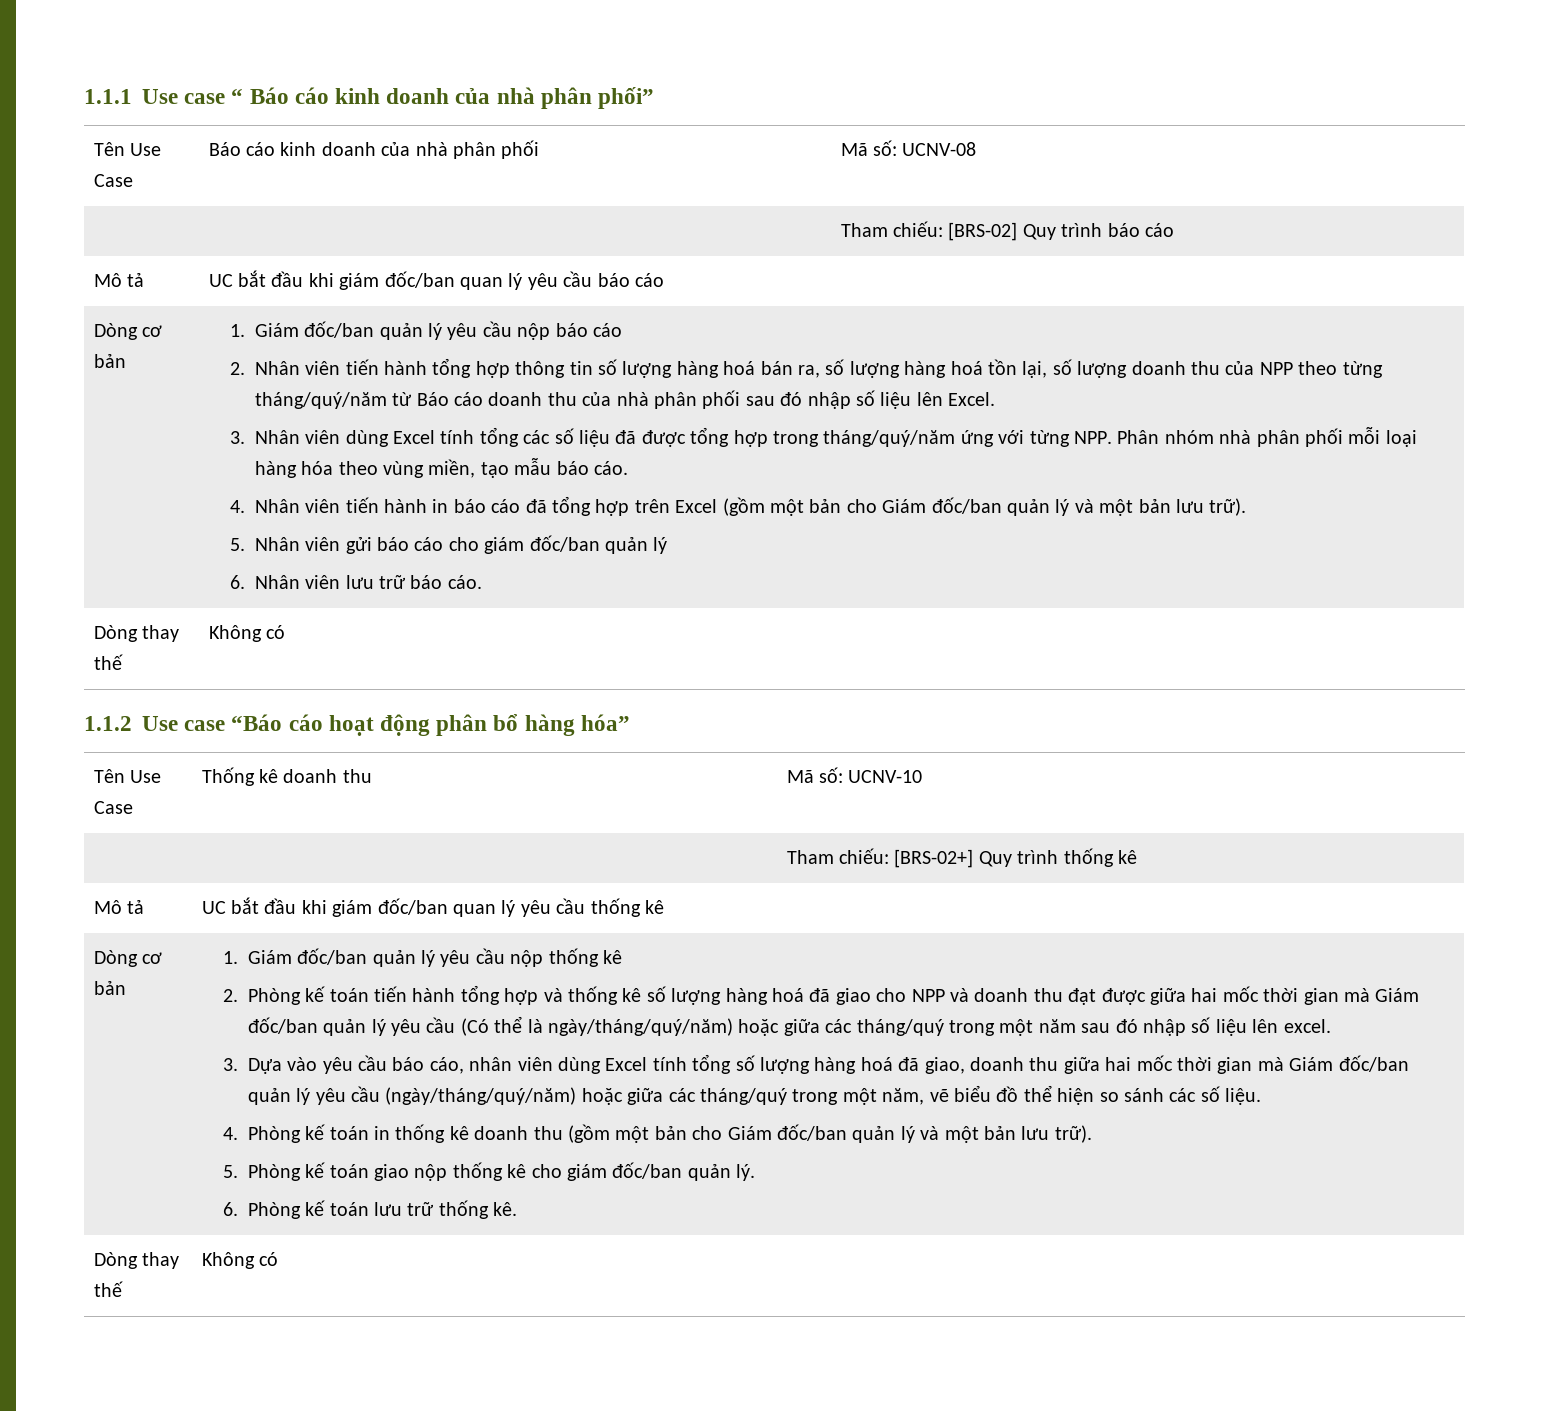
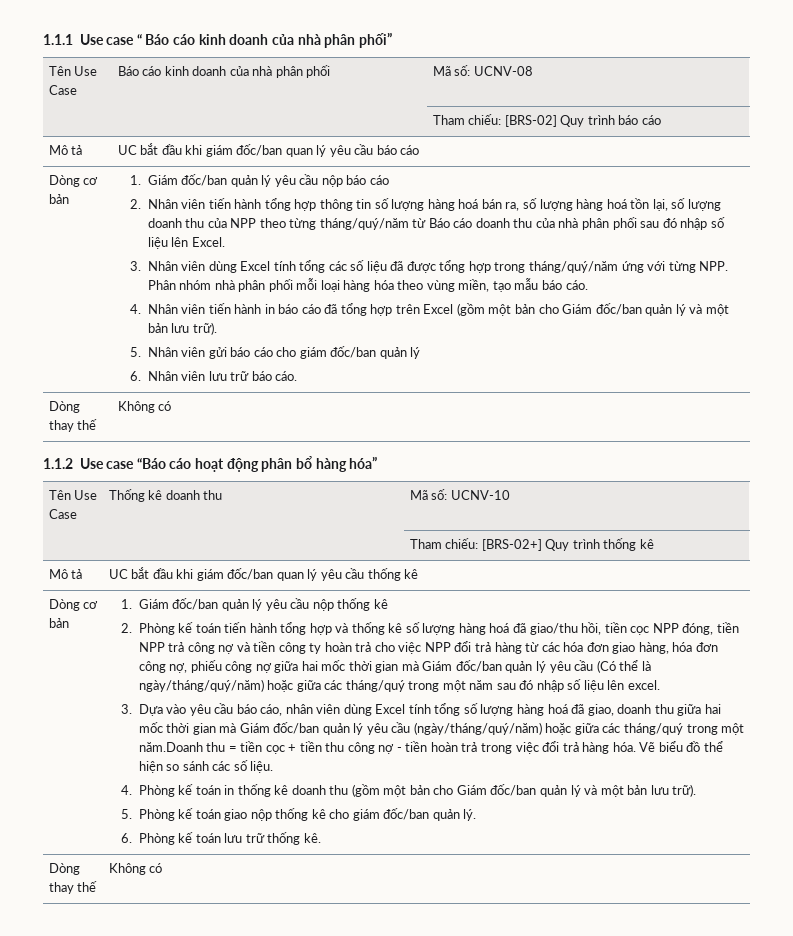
[835,988,1146,1005] giao cho NPP và doanh thu đạt được -> [529,622,739,635] [138,641,718,654] [138,660,272,673] giao/thu hồi, tiền cọc NPP đóng, tiền NPP trả công nợ và tiền công ty hoàn trả cho việc NPP đổi trả hàng từ các hóa đơn giao hàng, hóa đơn công nợ, phiếu công nợ
[882,1088,949,1105] năm, vẽ -> [138,741,656,754] năm.Doanh thu = tiền cọc + tiền thu công nợ - tiền hoàn trả trong việc đổi trả hàng hóa. Vẽ

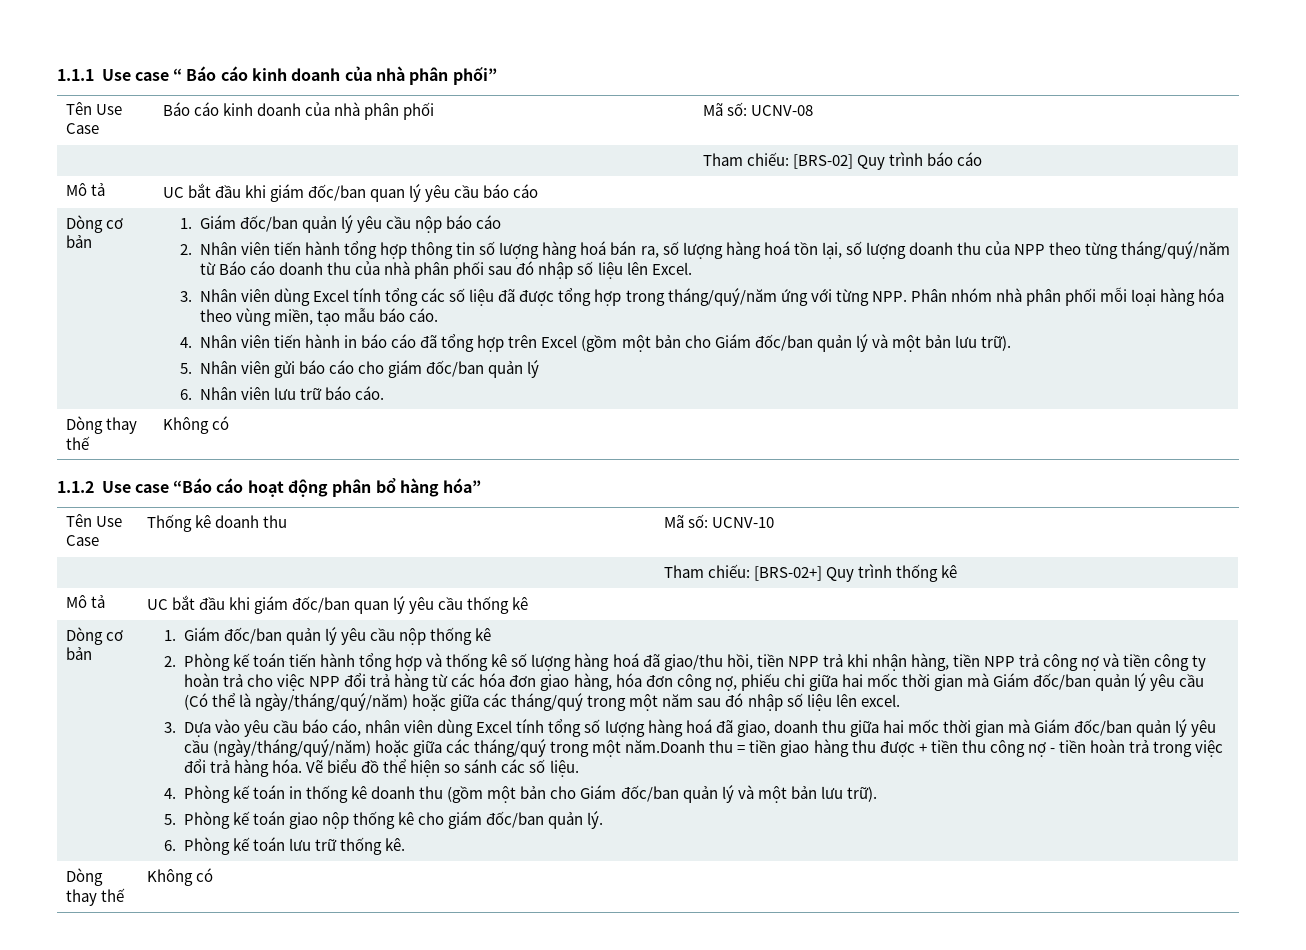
[630,623,714,635] cọc NPP đóng, -> [787,653,949,671] NPP trả khi nhận hàng,
[225,661,272,673] công nợ -> [783,674,805,687] chi
[265,745,285,754] cọc -> [780,739,915,757] giao hàng thu được

